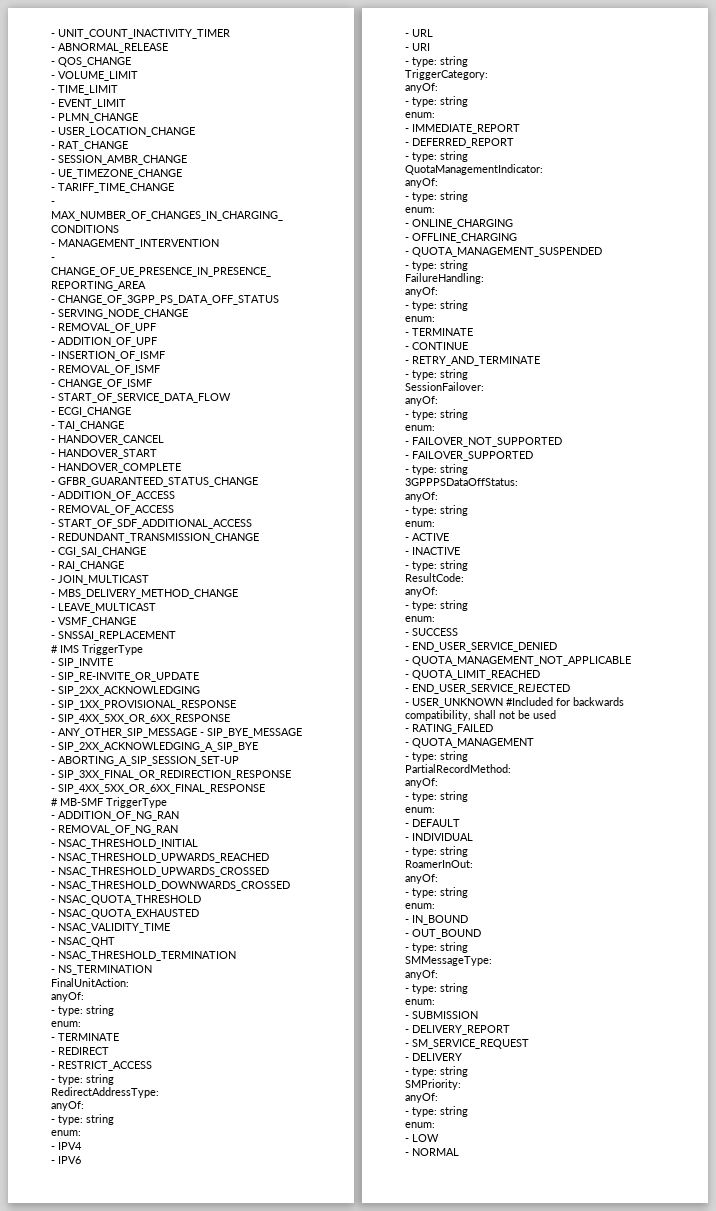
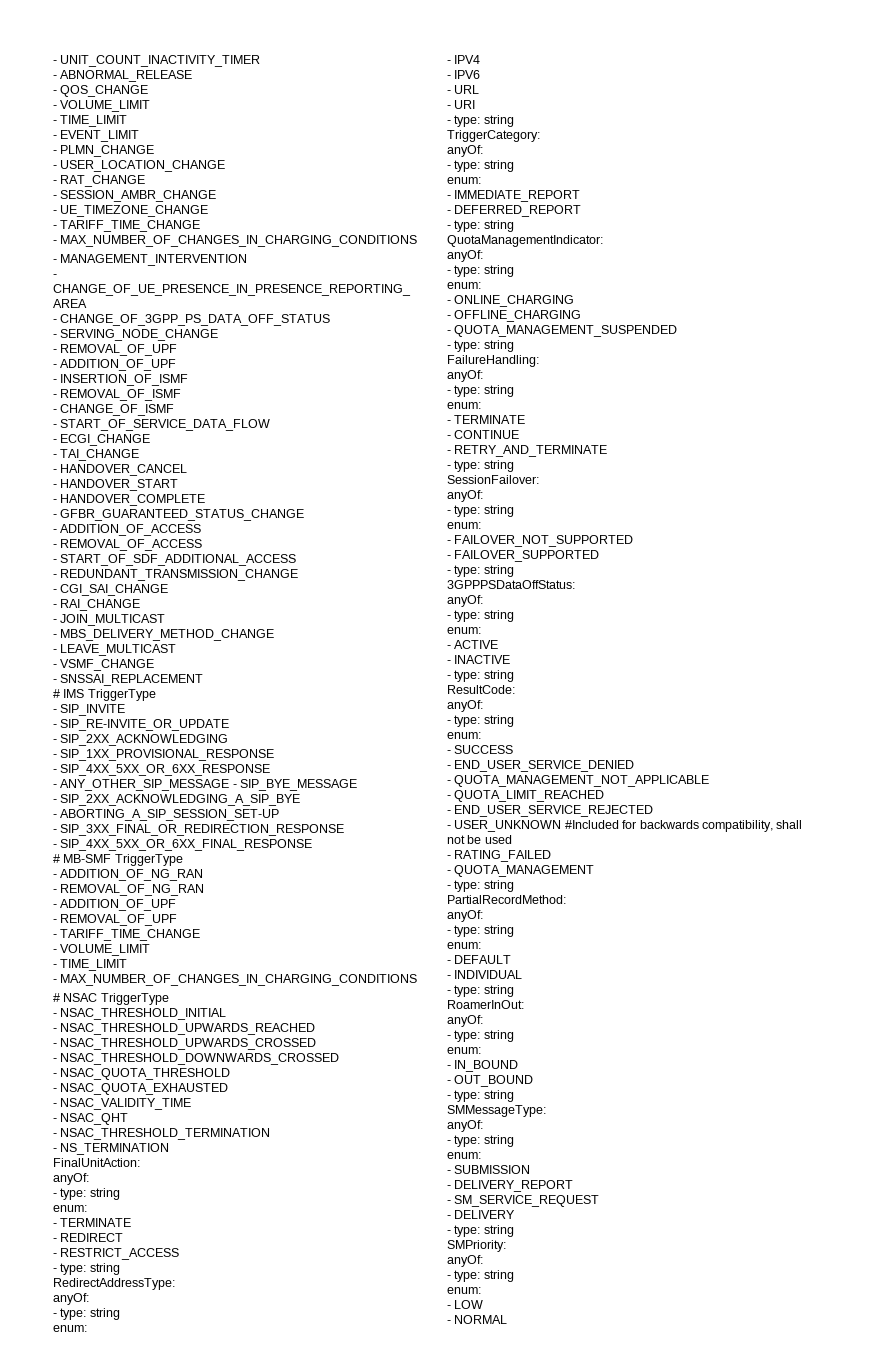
(178, 830) none -> [53,899,177,911] [53,914,178,926] [53,929,201,941] [53,944,151,956] [53,959,128,971] [53,974,418,986] [53,993,169,1005] // - ADDITION_OF_UPF // - REMOVAL_OF_UPF // - TARIFF_TIME_CHANGE // - VOLUME_LIMIT // - TIME_LIMIT // - MAX_NUMBER_OF_CHANGES_IN_CHARGING_CONDITIONS // # NSAC TriggerType

